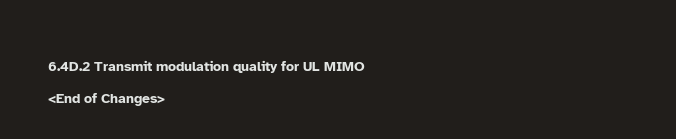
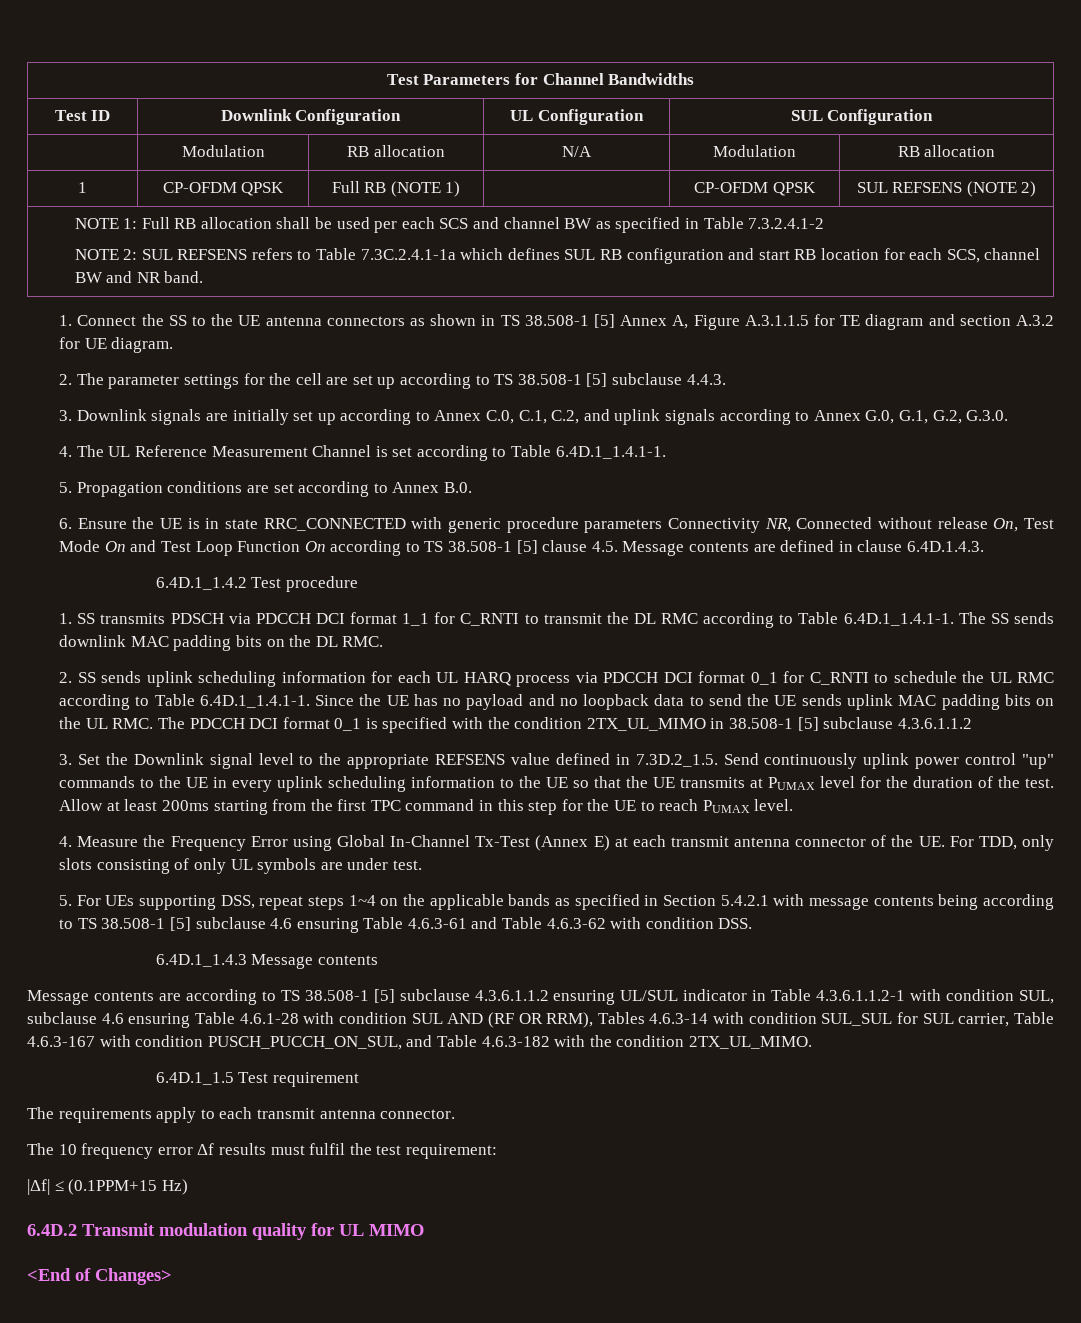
(48, 66) none -> [386,73,695,85] [54,110,111,121] [220,109,402,125] [510,109,644,125] [790,109,934,125] [181,145,265,157] [347,145,445,157] [562,146,592,157] [713,145,796,157] [897,145,996,157] [78,182,87,193] [162,182,285,196] [331,181,461,197] [694,182,816,196] [856,181,1037,197] [74,217,825,233] [74,248,1041,264] [74,271,204,283] [59,314,1055,330] [59,337,174,353] [59,373,726,389] [59,409,1009,425] [59,445,666,461] [59,481,472,497] [59,517,1055,533] [59,540,984,556] [155,576,358,592] [59,612,1054,628] [59,635,384,651] [59,671,1054,687] [59,694,1054,710] [59,717,972,733] [59,753,1055,769] [59,776,1055,792] [59,799,794,815] [59,835,1054,851] [59,858,422,874] [59,894,1055,910] [59,917,753,933] [155,954,378,969] [27,989,1055,1005] [27,1012,1054,1028] [27,1035,812,1050] [155,1072,359,1087] [27,1107,456,1123] [27,1143,497,1159] [27,1179,188,1195] Test Parameters for Channel Bandwidths // Test ID | Downlink Configuration | UL Configuration | SUL Configuration // | Modulation | RB allocation | N/A | Modulation | RB allocation // 1 | CP-OFDM QPSK | Full RB (NOTE 1) | | CP-OFDM QPSK | SUL REFSENS (NOTE 2) // NOTE 1: Full RB allocation shall be used per each SCS and channel BW as specified in Table 7.3.2.4.1-2 // NOTE 2: SUL REFSENS refers to Table 7.3C.2.4.1-1a which defines SUL RB configuration and start RB location for each SCS, channel BW and NR band. // 1. Connect the SS to the UE antenna connectors as shown in TS 38.508-1 [5] Annex A, Figure A.3.1.1.5 for TE diagram and section A.3.2 for UE diagram. // 2. The parameter settings for the cell are set up according to TS 38.508-1 [5] subclause 4.4.3. // 3. Downlink signals are initially set up according to Annex C.0, C.1, C.2, and uplink signals according to Annex G.0, G.1, G.2, G.3.0. // 4. The UL Reference Measurement Channel is set according to Table 6.4D.1_1.4.1-1. // 5. Propagation conditions are set according to Annex B.0. // 6. Ensure the UE is in state RRC_CONNECTED with generic procedure parameters Connectivity NR, Connected without release On, Test Mode On and Test Loop Function On according to TS 38.508-1 [5] clause 4.5. Message contents are defined in clause 6.4D.1.4.3. // 6.4D.1_1.4.2 Test procedure // 1. SS transmits PDSCH via PDCCH DCI format 1_1 for C_RNTI to transmit the DL RMC according to Table 6.4D.1_1.4.1-1. The SS sends downlink MAC padding bits on the DL RMC. // 2. SS sends uplink scheduling information for each UL HARQ process via PDCCH DCI format 0_1 for C_RNTI to schedule the UL RMC according to Table 6.4D.1_1.4.1-1. Since the UE has no payload and no loopback data to send the UE sends uplink MAC padding bits on the UL RMC. The PDCCH DCI format 0_1 is specified with the condition 2TX_UL_MIMO in 38.508-1 [5] subclause 4.3.6.1.1.2 // 3. Set the Downlink signal level to the appropriate REFSENS value defined in 7.3D.2_1.5. Send continuously uplink power control "up" commands to the UE in every uplink scheduling information to the UE so that the UE transmits at PUMAX level for the duration of the test. Allow at least 200ms starting from the first TPC command in this step for the UE to reach PUMAX level. // 4. Measure the Frequency Error using Global In-Channel Tx-Test (Annex E) at each transmit antenna connector of the UE. For TDD, only slots consisting of only UL symbols are under test. // 5. For UEs supporting DSS, repeat steps 1~4 on the applicable bands as specified in Section 5.4.2.1 with message contents being according to TS 38.508-1 [5] subclause 4.6 ensuring Table 4.6.3-61 and Table 4.6.3-62 with condition DSS. // 6.4D.1_1.4.3 Message contents // Message contents are according to TS 38.508-1 [5] subclause 4.3.6.1.1.2 ensuring UL/SUL indicator in Table 4.3.6.1.1.2-1 with condition SUL, subclause 4.6 ensuring Table 4.6.1-28 with condition SUL AND (RF OR RRM), Tables 4.6.3-14 with condition SUL_SUL for SUL carrier, Table 4.6.3-167 with condition PUSCH_PUCCH_ON_SUL, and Table 4.6.3-182 with the condition 2TX_UL_MIMO. // 6.4D.1_1.5 Test requirement // The requirements apply to each transmit antenna connector. // The 10 frequency error Δf results must fulfil the test requirement: // |Δf| ≤ (0.1PPM+15 Hz) //

